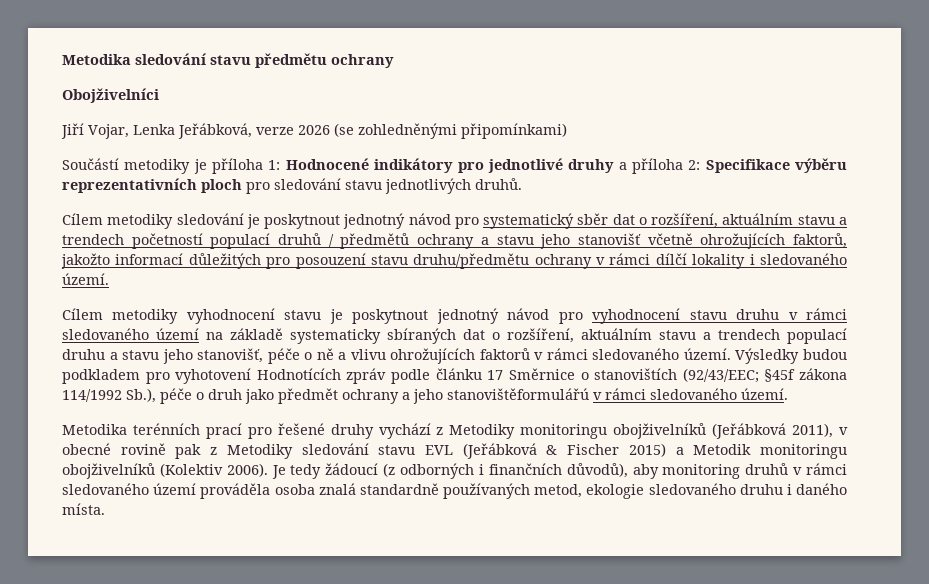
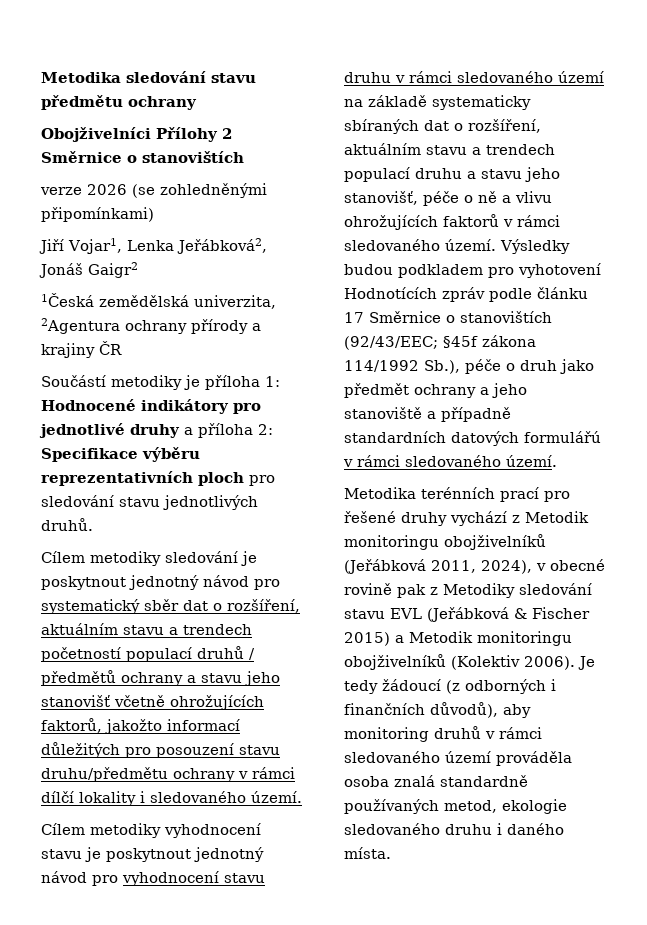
[61,123,252,139] // Jiří Vojar, Lenka Jeřábková, -> [156,127,232,142] [41,151,244,163] Přílohy 2 Směrnice o stanovištích //
(567, 131) none -> [39,238,267,254] [39,262,138,278] [41,293,276,309] [41,318,261,334] [41,341,122,358] // Jiří Vojar1, Lenka Jeřábková2, Jonáš Gaigr2 // 1Česká zemědělská univerzita, 2Agentura ochrany přírody a krajiny ČR
[447,388,589,400] stanovištěformulářú -> [344,407,511,422] [344,431,601,446] stanoviště a případně standardních datových formulářú
[449,424,516,439] Metodiky -> [525,511,589,523] Metodik
[792,423,834,438] 2011), -> [431,560,532,574] 2011, 2024),

